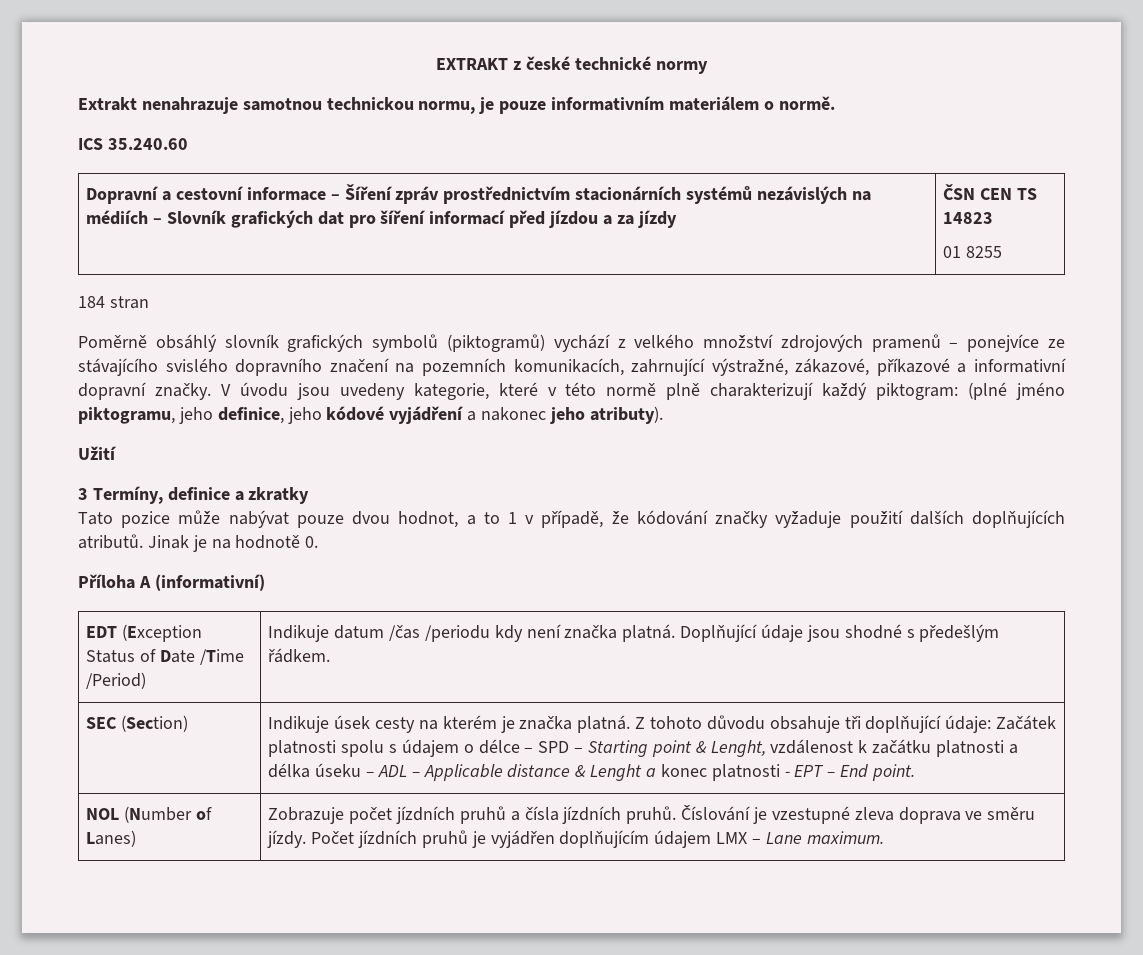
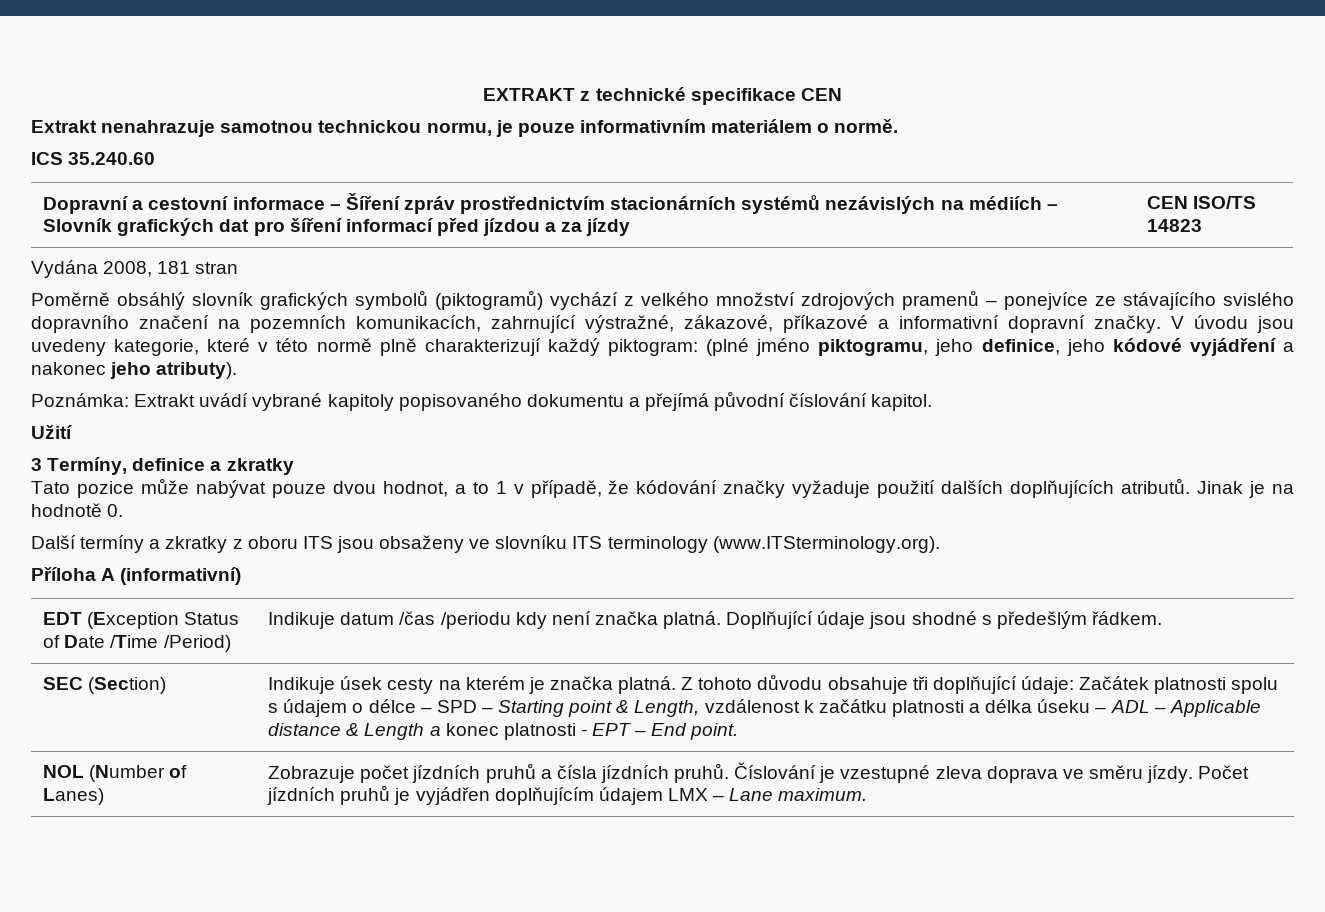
[526,56,708,74] české technické normy -> [595,87,842,105] technické specifikace CEN
[943,184,1037,200] [943,212,994,224] [943,246,1003,258] [78,296,105,308] ČSN CEN TS 14823 // 01 8255 // 184 -> [1147,196,1257,209] [1147,219,1203,232] [31,260,191,278] CEN ISO/TS 14823 // Vydána 2008, 181
(663, 415) none -> [31,391,933,411] // Poznámka: Extrakt uvádí vybrané kapitoly popisovaného dokumentu a přejímá původní číslování kapitol.
(319, 542) none -> [31,535,940,553] // Další termíny a zkratky z oboru ITS jsou obsaženy ve slovníku ITS terminology (www.ITSterminology.org).
[710,740,766,757] Lenght, -> [634,700,700,717] Length,
[590,764,643,781] Lenght -> [364,723,425,740] Length

